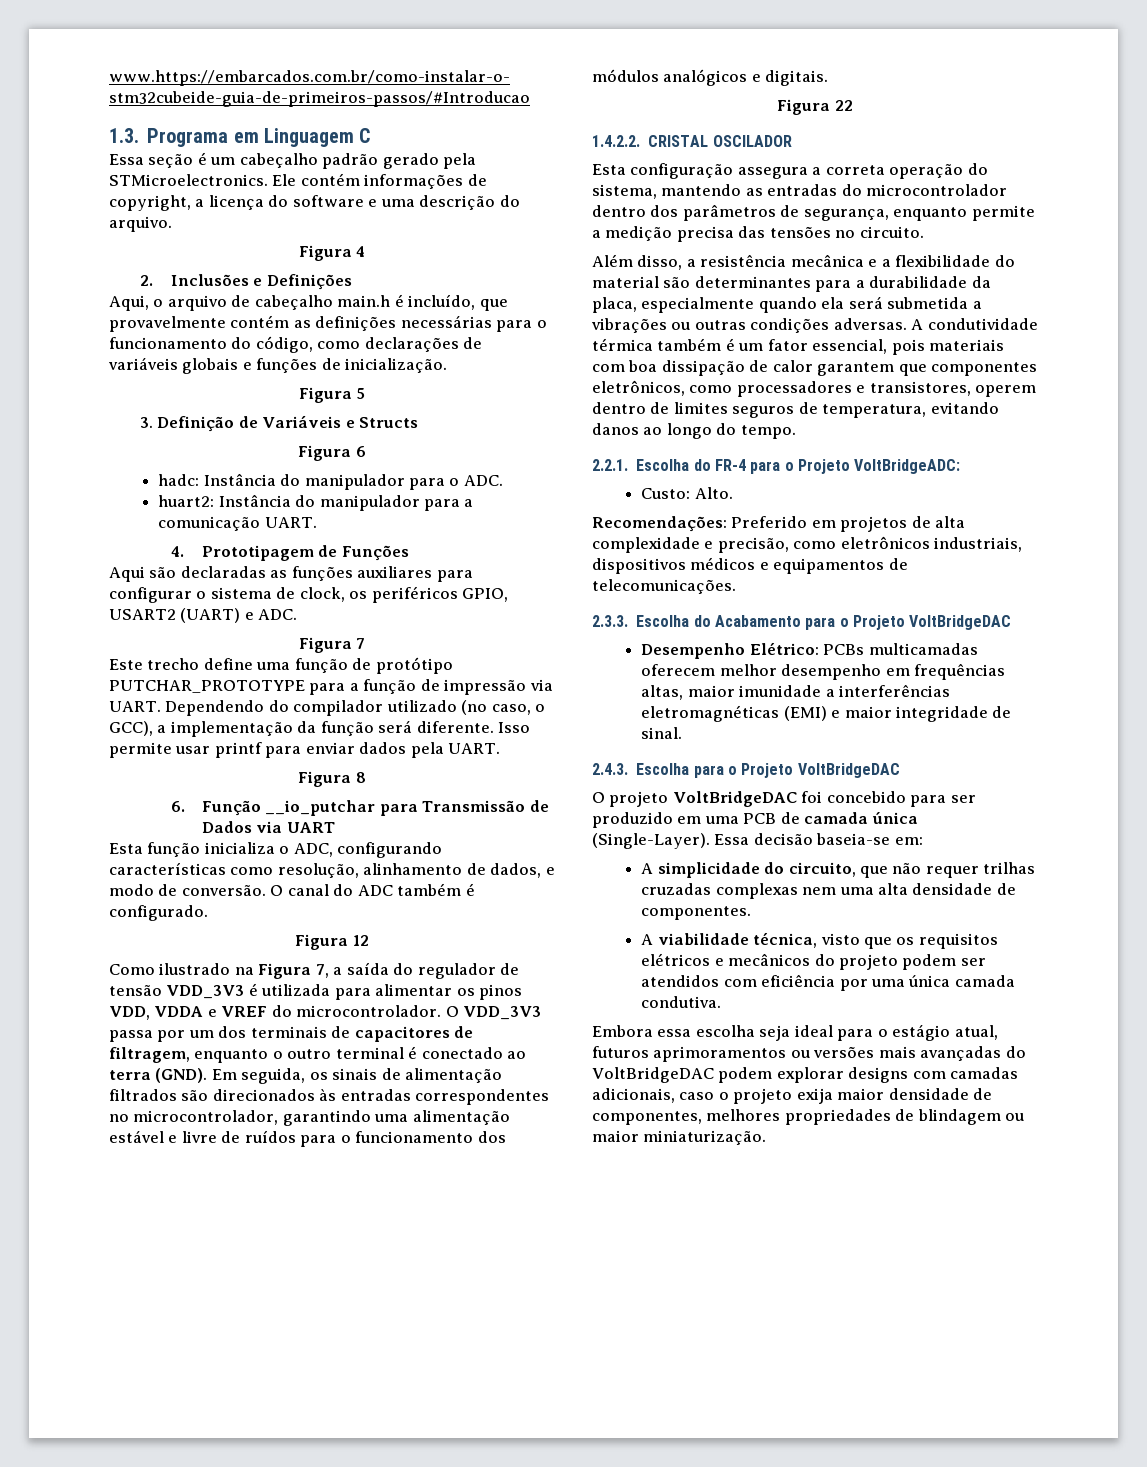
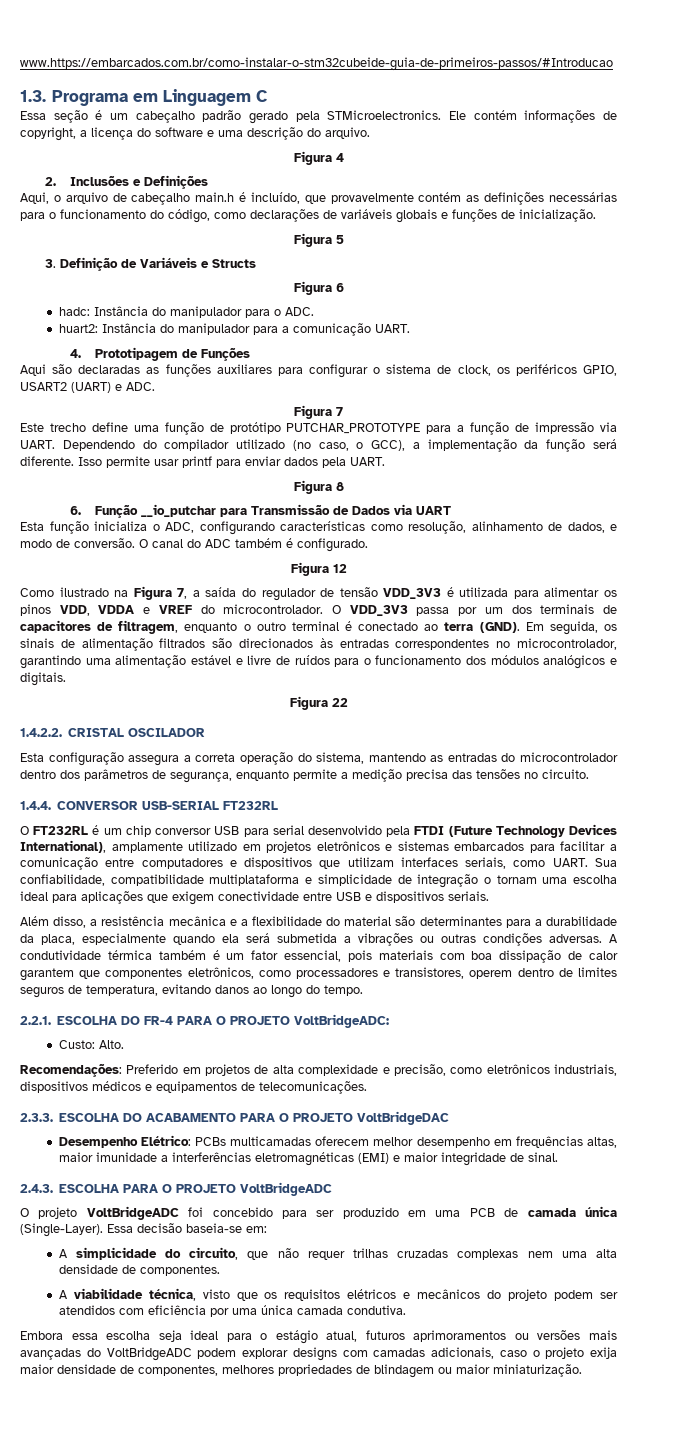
(924, 232) none -> [20,801,279,810] [20,824,617,838] [20,840,617,853] [20,857,617,870] [20,874,617,888] [20,891,489,905] // 1.4.4. CONVERSOR USB-SERIAL FT232RL // O FT232RL é um chip conversor USB para serial desenvolvido pela FTDI (Future Technology Devices International), amplamente utilizado em projetos eletrônicos e sistemas embarcados para facilitar a comunicação entre computadores e dispositivos que utilizam interfaces seriais, como UART. Sua confiabilidade, compatibilidade multiplataforma e simplicidade de integração o tornam uma escolha ideal para aplicações que exigem conectividade entre USB e dispositivos seriais.
[636,459,850,474] Escolha do FR-4 para o Projeto -> [57,1016,291,1025] ESCOLHA DO FR-4 PARA O PROJETO
[636,615,905,630] Escolha do Acabamento para o Projeto -> [59,1113,354,1122] ESCOLHA DO ACABAMENTO PARA O PROJETO
[636,763,900,778] Escolha para o Projeto VoltBridgeDAC -> [59,1182,333,1196] ESCOLHA PARA O PROJETO VoltBridgeADC
[672,791,797,807] VoltBridgeDAC -> [86,1206,179,1220] VoltBridgeADC
[592,1067,714,1083] VoltBridgeDAC -> [106,1347,192,1361] VoltBridgeADC

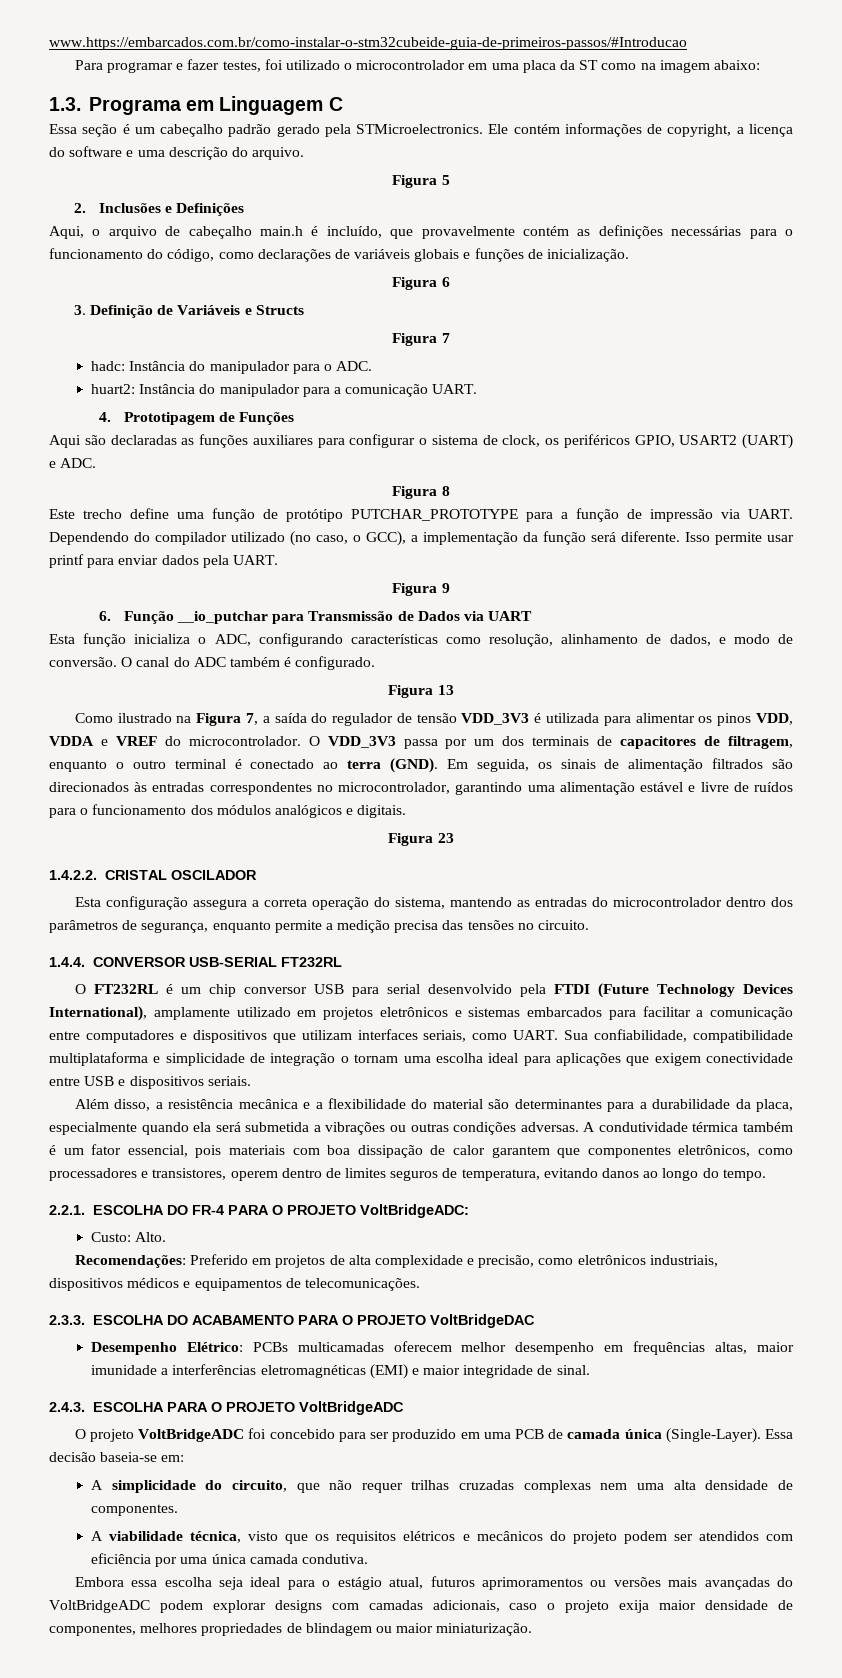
(613, 64) none -> [74,59,760,73] // Para programar e fazer testes, foi utilizado o microcontrolador em uma placa da ST como na imagem abaixo:
[335,153,344,162] 4 -> [441,175,450,185] 5
[335,235,344,244] 5 -> [441,277,450,287] 6
[335,283,344,292] 6 -> [441,333,450,343] 7
[336,407,343,416] 7 -> [441,486,450,496] 8
[335,482,344,491] 8 -> [441,583,450,593] 9
[332,564,347,573] 12 -> [437,685,454,695] 13
[331,698,348,707] 22 -> [437,833,454,843] 23

